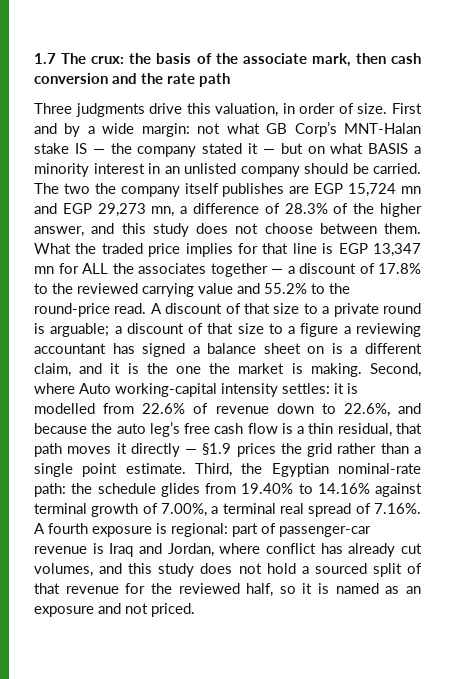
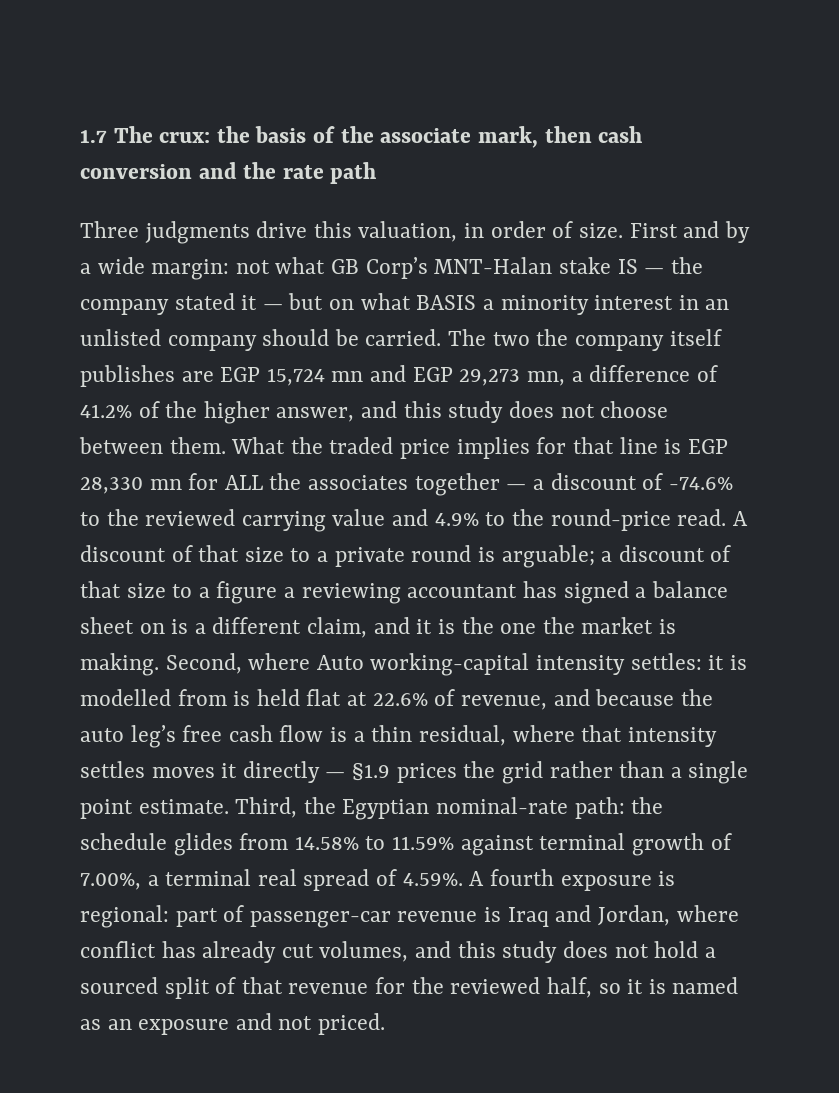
[284,203,328,214] 28.3% -> [80,404,132,418] 41.2%
[372,243,421,257] 13,347 -> [80,477,143,494] 28,330
[378,263,421,274] 17.8% -> [668,477,733,490] -74.6%
[264,283,307,294] 55.2% -> [434,513,479,526] 4.9%
[142,403,390,417] 22.6% of revenue down to 22.6%, -> [233,689,547,710] is held flat at 22.6% of revenue,
[395,423,422,434] [34,443,62,457] that path -> [512,725,717,747] [80,761,145,778] where that intensity settles
[241,483,370,494] 19.40% to 14.16% -> [294,836,455,850] 14.58% to 11.59%
[373,503,421,514] 7.16%. -> [402,873,463,886] 4.59%.

